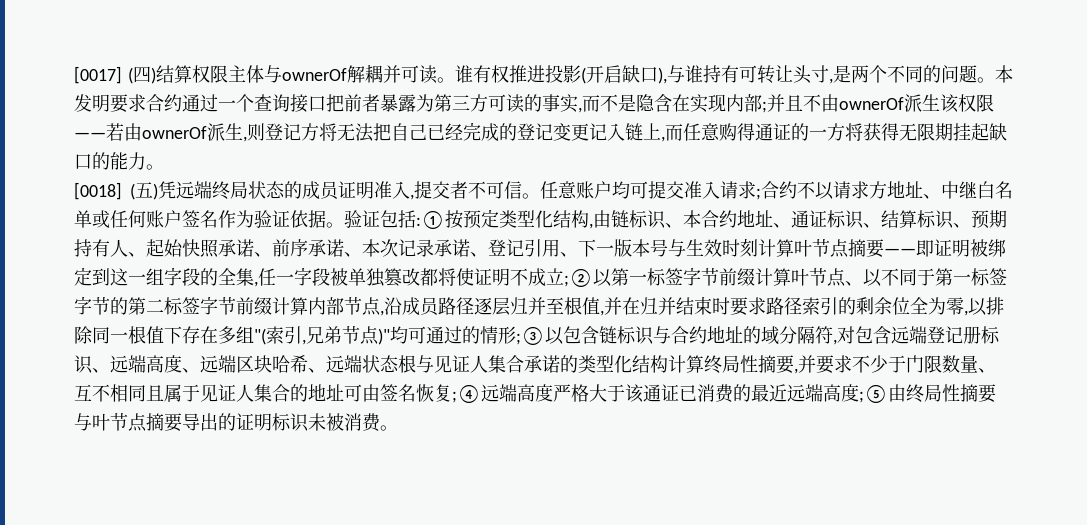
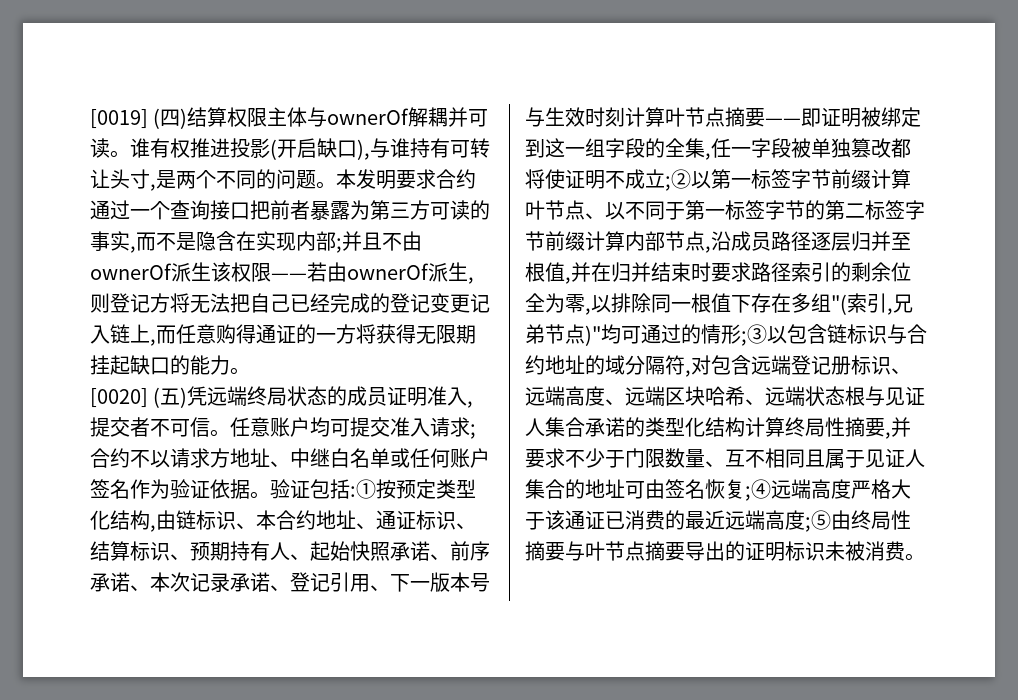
[74,66,122,84] [0017] -> [90,109,148,129] [0019]
[74,182,122,200] [0018] -> [90,388,148,408] [0020]

